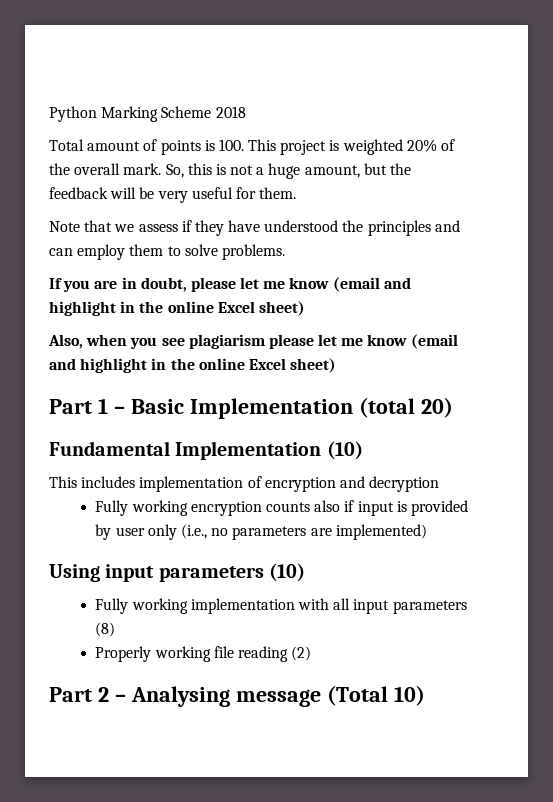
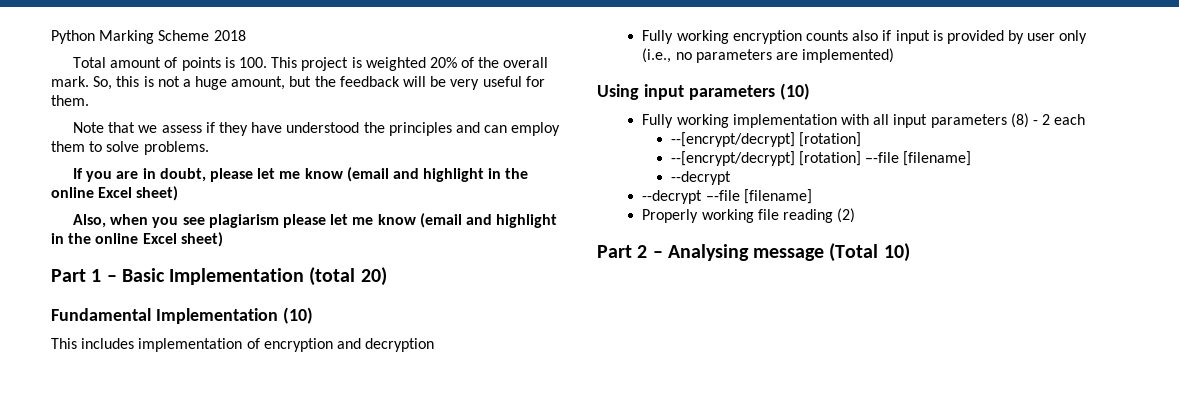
(116, 629) none -> [1032,114,1086,125] [670,132,861,147] [670,151,972,166] [670,171,731,185] [642,189,812,204] - 2 each // --[encrypt/decrypt] [rotation] // --[encrypt/decrypt] [rotation] –-file [filename] // --decrypt // --decrypt –-file [filename]

